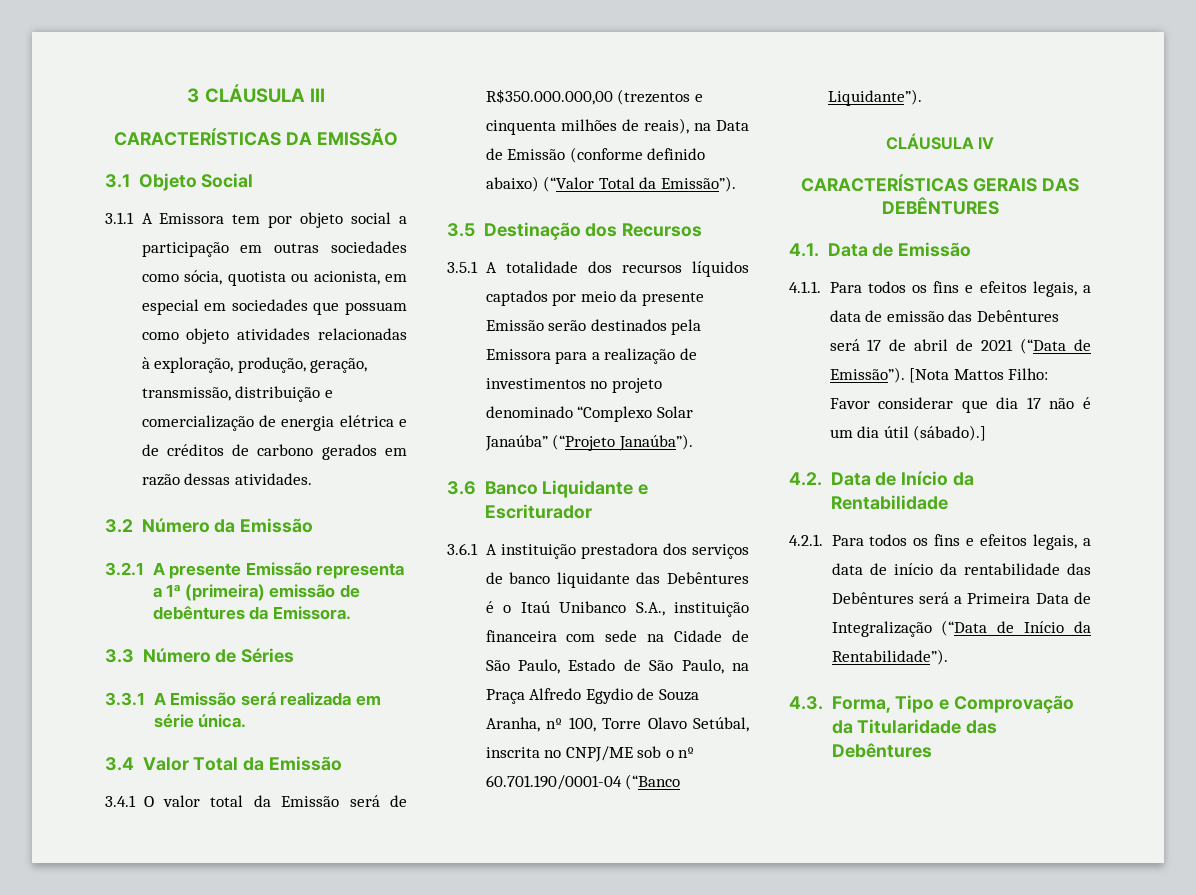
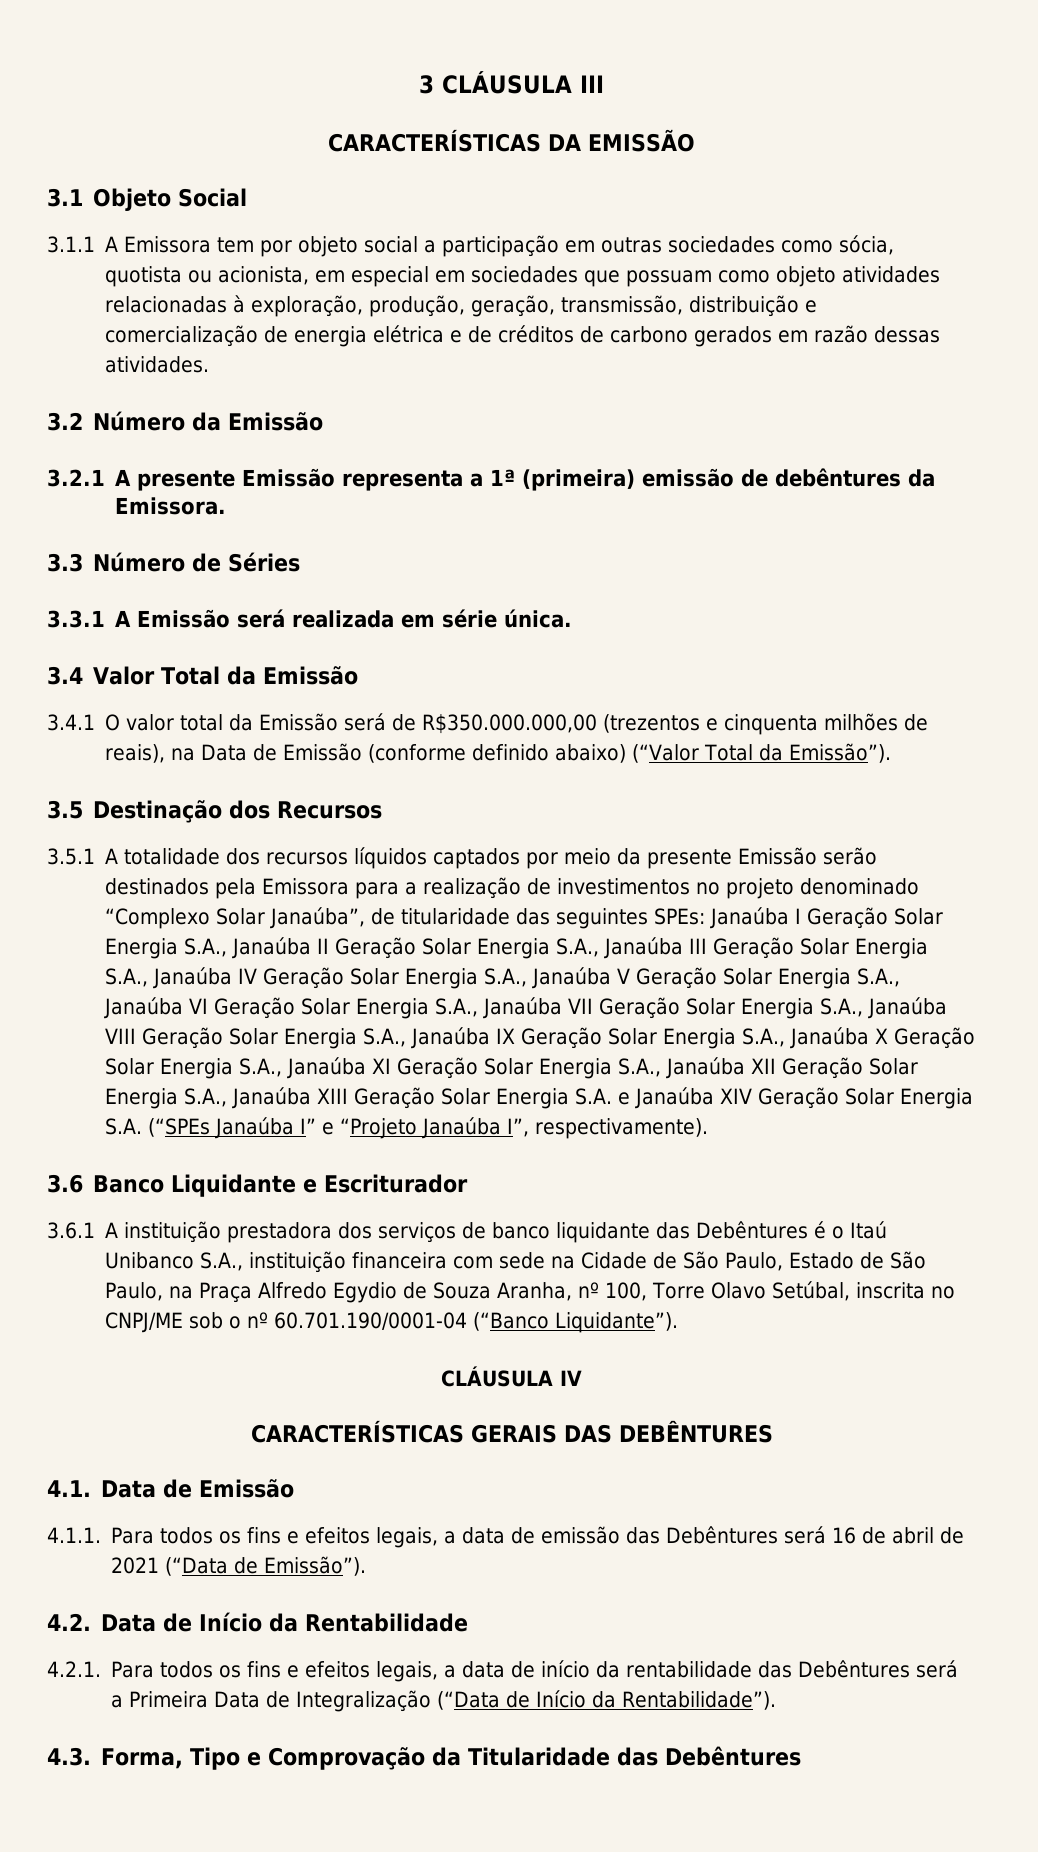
[484,434,693,451] Janaúba” (“Projeto Janaúba”). -> [270,907,944,929] [105,937,929,959] [105,967,901,989] [104,997,948,1019] [105,1027,976,1049] [105,1057,919,1079] [105,1087,974,1109] [105,1117,709,1139] Janaúba”, de titularidade das seguintes SPEs: Janaúba I Geração Solar Energia S.A., Janaúba II Geração Solar Energia S.A., Janaúba III Geração Solar Energia S.A., Janaúba IV Geração Solar Energia S.A., Janaúba V Geração Solar Energia S.A., Janaúba VI Geração Solar Energia S.A., Janaúba VII Geração Solar Energia S.A., Janaúba VIII Geração Solar Energia S.A., Janaúba IX Geração Solar Energia S.A., Janaúba X Geração Solar Energia S.A., Janaúba XI Geração Solar Energia S.A., Janaúba XII Geração Solar Energia S.A., Janaúba XIII Geração Solar Energia S.A. e Janaúba XIV Geração Solar Energia S.A. (“SPEs Janaúba I” e “Projeto Janaúba I”, respectivamente).
[867,339,882,351] 17 -> [832,1527,857,1544] 16
[909,368,1049,383] [829,397,1091,413] [829,425,987,441] [Nota Mattos Filho: Favor considerar que dia 17 não é um dia útil (sábado).] -> (367, 1566) none

